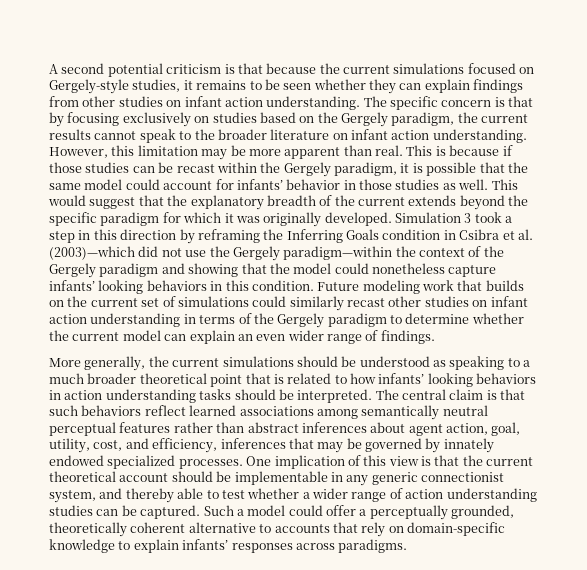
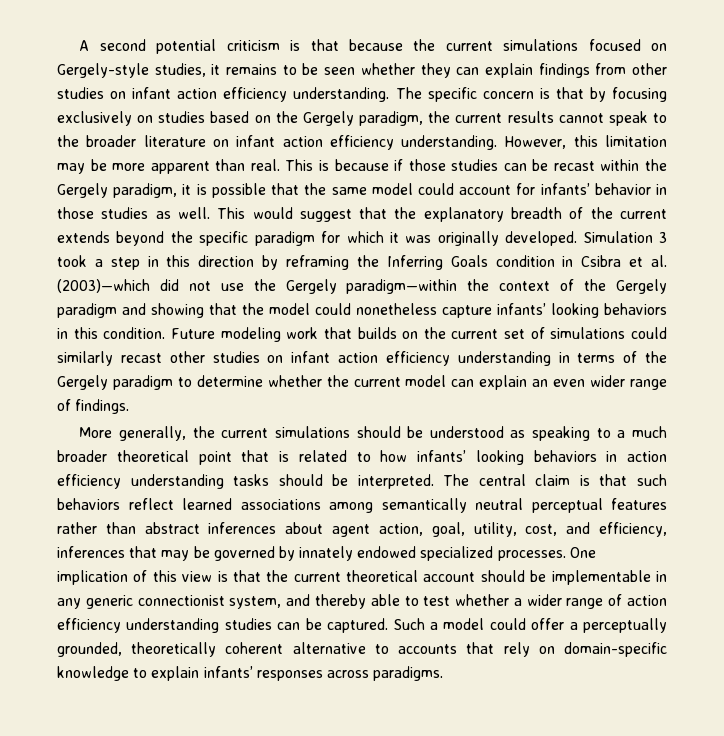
(263, 102) none -> [223,87,288,102] efficiency
(430, 135) none -> [329,135,394,150] efficiency
(87, 319) none -> [385,351,450,366] efficiency
(103, 395) none -> [57,474,121,489] efficiency
(444, 494) none -> [57,618,121,633] efficiency

